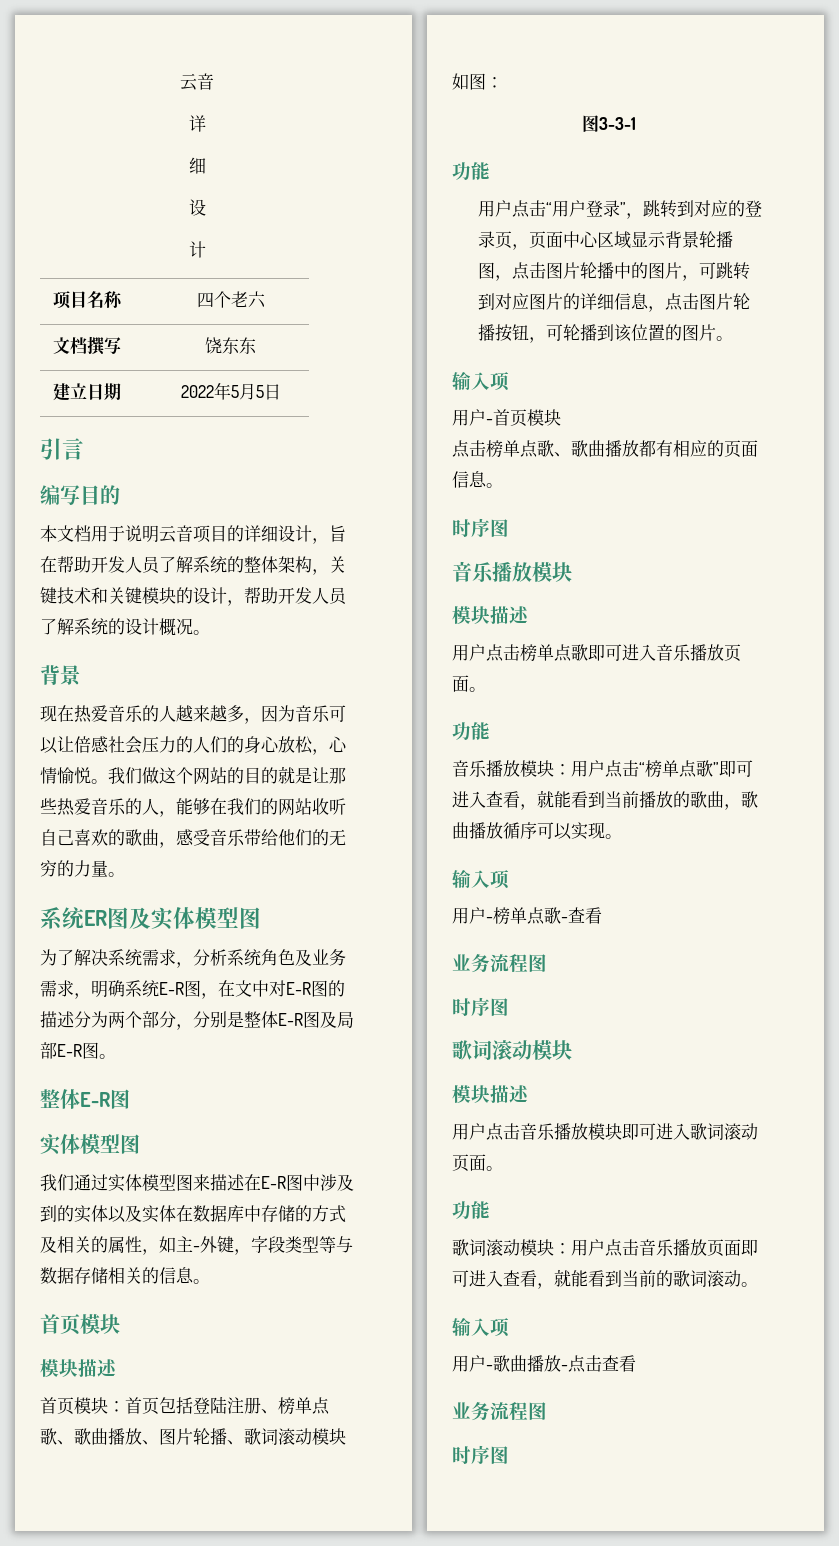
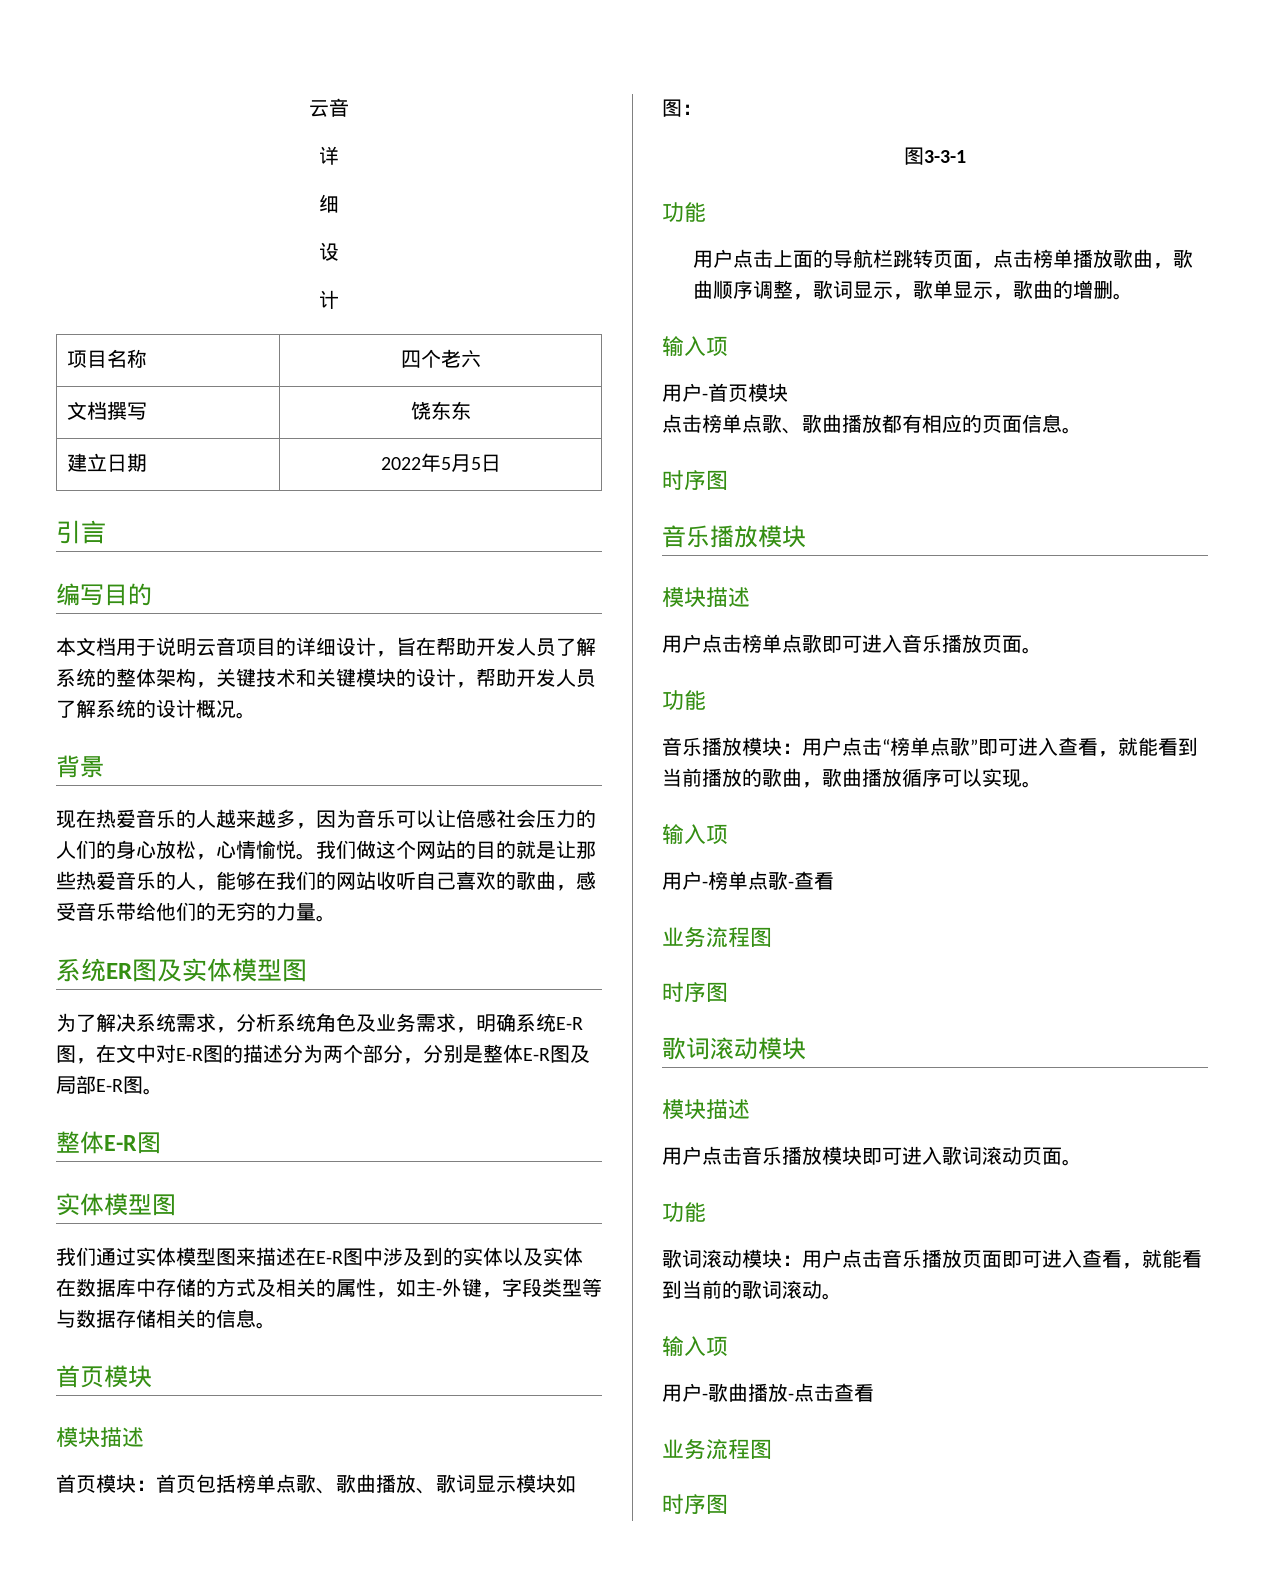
[193,1396,278,1414] 登陆注册、 -> (236, 1483) none
[159,1428,312,1445] 图片轮播、歌词滚动 -> [436,1474,516,1493] 歌词显示
[545,200,762,219] [477,231,733,250] [477,262,750,281] [477,293,750,312] [477,324,716,343] “用户登录”，跳转到对应的登录页，页面中心区域显示背景轮播图，点击图片轮播中的图片，可跳转到对应图片的详细信息，点击图片轮播按钮，可轮播到该位置的图片 -> [772,249,1193,269] [692,280,1113,300] 上面的导航栏跳转页面，点击榜单播放歌曲，歌曲顺序调整，歌词显示，歌单显示，歌曲的增删

